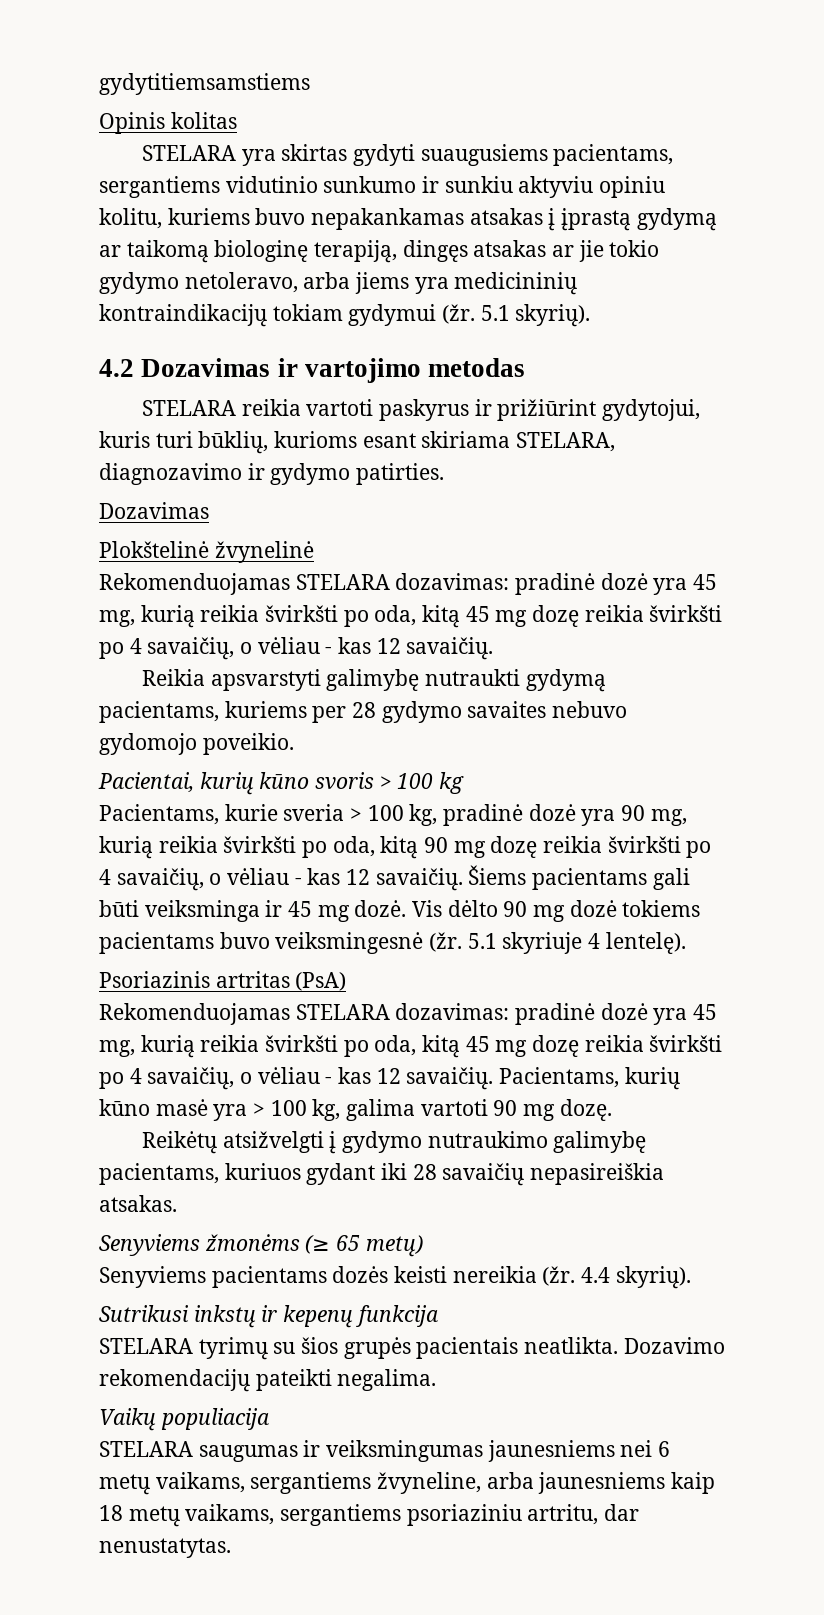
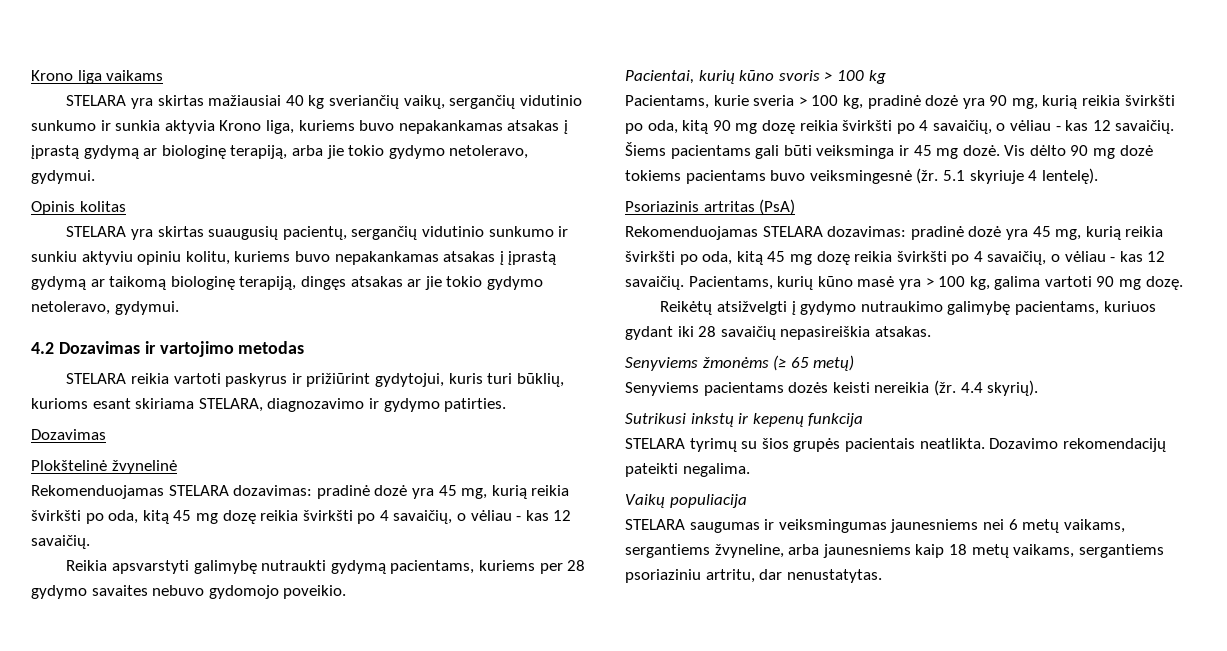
[99,73,310,95] gydytitiemsamstiems -> [31,70,164,84] [66,95,582,109] [31,120,568,134] [31,145,529,159] [31,170,95,184] Krono liga vaikams // STELARA yra skirtas mažiausiai 40 kg sveriančių vaikų, sergančių vidutinio sunkumo ir sunkia aktyvia Krono liga, kuriems buvo nepakankamas atsakas į įprastą gydymą ar biologinę terapiją, arba jie tokio gydymo netoleravo, gydymui.
[353,144,674,166] [99,176,220,198] gydyti suaugusiems pacientams, sergantiems -> [208,226,418,240] suaugusių pacientų, sergančių
[303,272,578,295] [99,304,591,327] arba jiems yra medicininių kontraindikacijų tokiam gydymui (žr. 5.1 skyrių). -> [114,301,179,315] gydymui.

